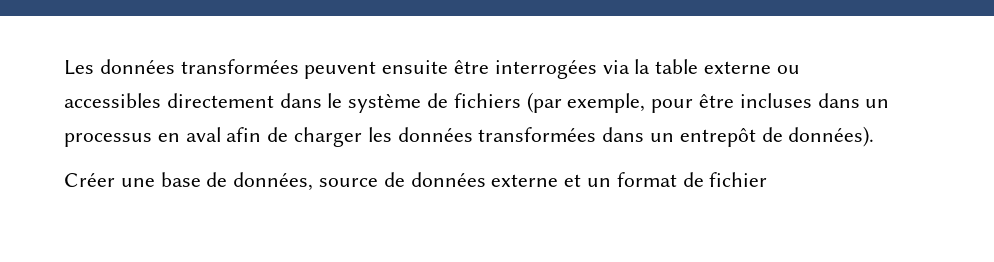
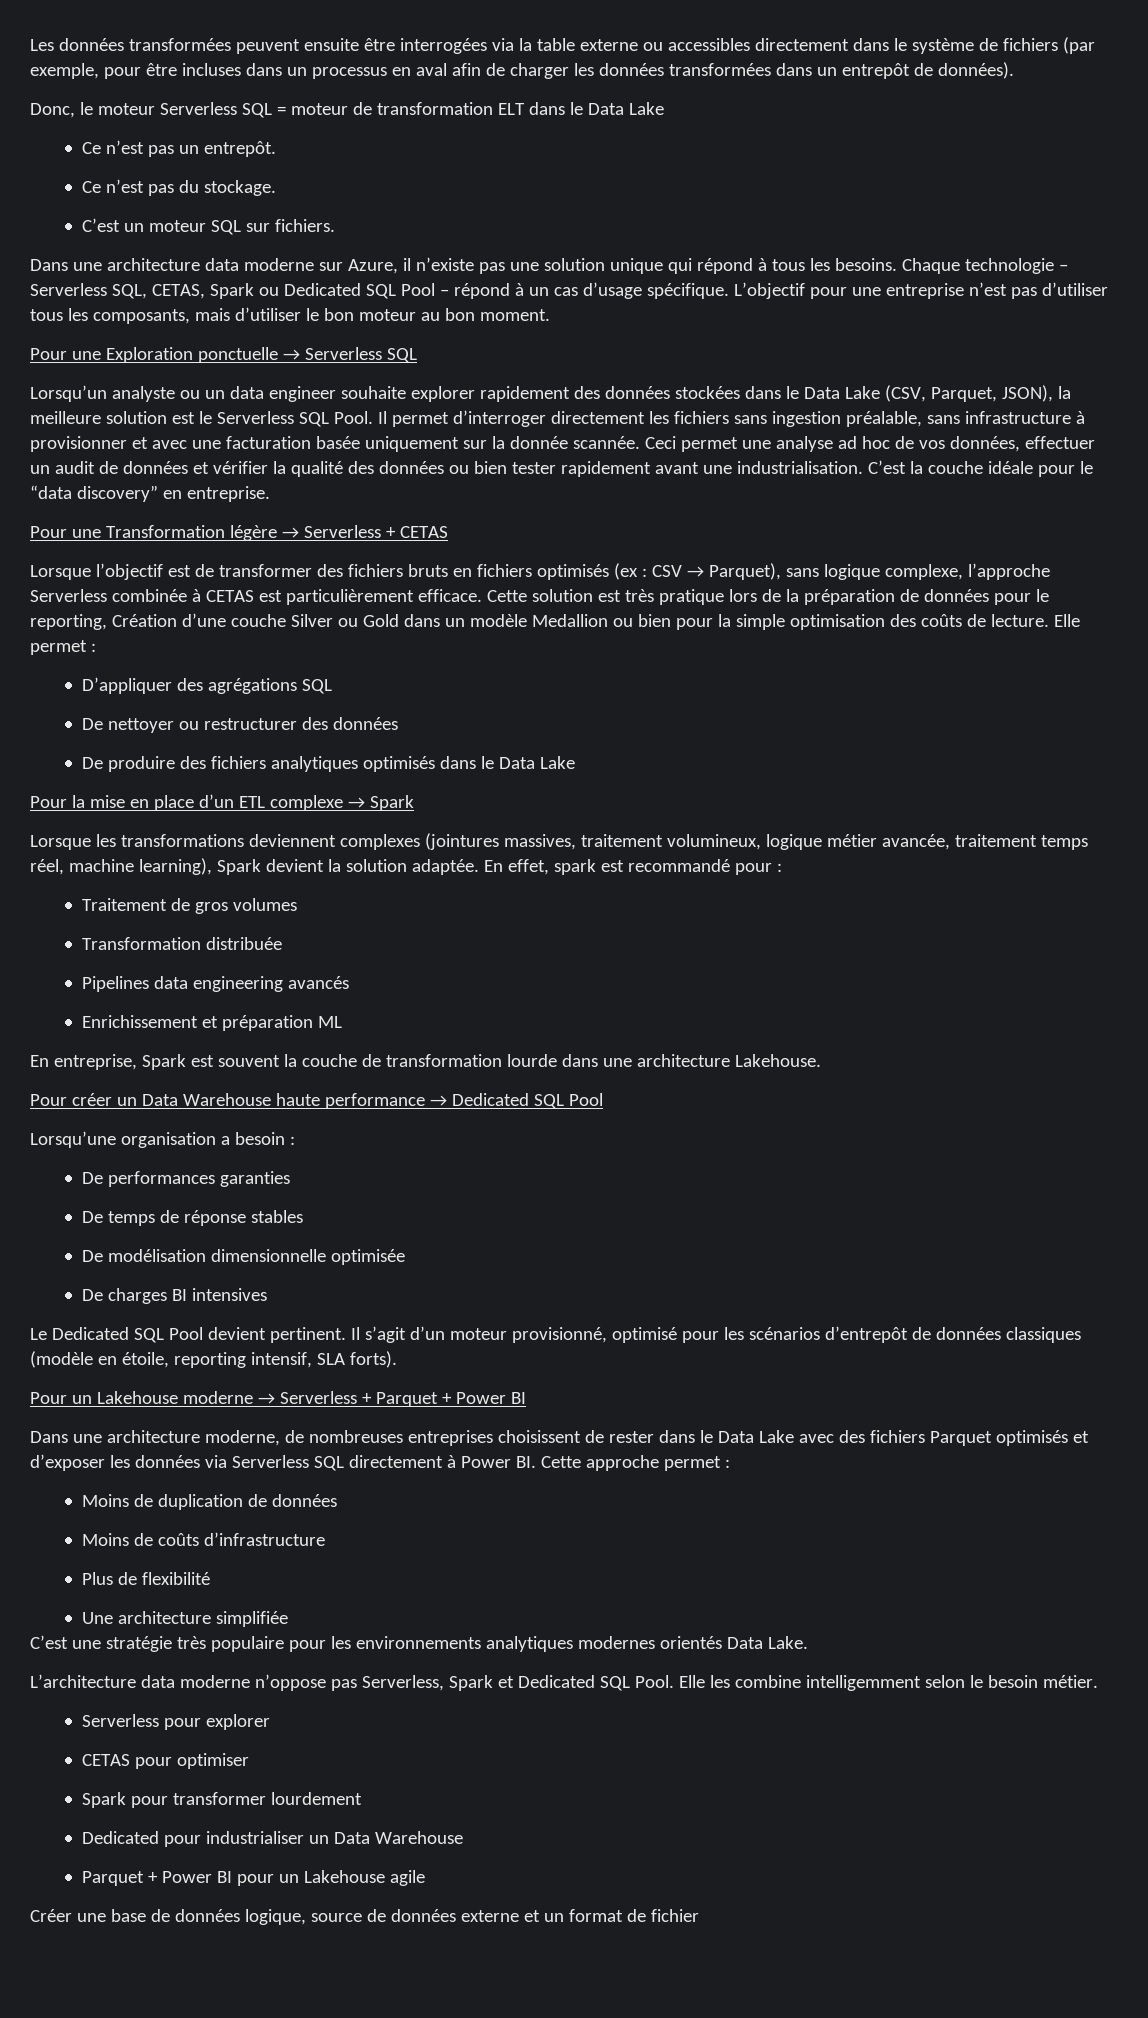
(875, 136) none -> [30,102,664,118] [81,140,276,157] [81,179,276,196] [81,218,335,235] [30,257,1068,274] [30,282,1108,299] [30,307,550,324] [30,347,417,363] [30,385,1071,402] [30,410,1085,427] [30,436,1095,452] [30,460,1093,477] [30,485,270,502] [30,525,448,541] [30,563,1050,580] [30,589,1049,605] [30,613,1080,630] [30,640,96,655] [81,677,332,694] [81,717,398,733] [81,756,575,772] [30,794,414,811] [30,833,1088,850] [30,858,782,875] [81,898,297,914] [81,937,282,950] [81,976,349,992] [81,1015,342,1031] [30,1054,821,1070] [30,1093,603,1109] [30,1131,295,1148] [81,1171,290,1187] [81,1210,303,1226] [81,1249,405,1265] [81,1288,267,1304] [30,1326,1081,1343] [30,1351,397,1368] [30,1391,526,1407] [30,1430,1089,1446] [30,1454,730,1471] [81,1494,337,1510] [81,1532,325,1546] [81,1572,210,1585] [81,1611,288,1627] [30,1635,808,1652] [30,1674,1098,1691] [81,1714,270,1730] [81,1753,249,1769] [81,1792,362,1808] [81,1831,463,1847] [81,1870,425,1886] // Donc, le moteur Serverless SQL = moteur de transformation ELT dans le Data Lake // Ce n’est pas un entrepôt. // Ce n’est pas du stockage. // C’est un moteur SQL sur fichiers. // Dans une architecture data moderne sur Azure, il n’existe pas une solution unique qui répond à tous les besoins. Chaque technologie – Serverless SQL, CETAS, Spark ou Dedicated SQL Pool – répond à un cas d’usage spécifique. L’objectif pour une entreprise n’est pas d’utiliser tous les composants, mais d’utiliser le bon moteur au bon moment. // Pour une Exploration ponctuelle → Serverless SQL // Lorsqu’un analyste ou un data engineer souhaite explorer rapidement des données stockées dans le Data Lake (CSV, Parquet, JSON), la meilleure solution est le Serverless SQL Pool. Il permet d’interroger directement les fichiers sans ingestion préalable, sans infrastructure à provisionner et avec une facturation basée uniquement sur la donnée scannée. Ceci permet une analyse ad hoc de vos données, effectuer un audit de données et vérifier la qualité des données ou bien tester rapidement avant une industrialisation. C’est la couche idéale pour le “data discovery” en entreprise. // Pour une Transformation légère → Serverless + CETAS // Lorsque l’objectif est de transformer des fichiers bruts en fichiers optimisés (ex : CSV → Parquet), sans logique complexe, l’approche Serverless combinée à CETAS est particulièrement efficace. Cette solution est très pratique lors de la préparation de données pour le reporting, Création d’une couche Silver ou Gold dans un modèle Medallion ou bien pour la simple optimisation des coûts de lecture. Elle permet : // D’appliquer des agrégations SQL // De nettoyer ou restructurer des données // De produire des fichiers analytiques optimisés dans le Data Lake // Pour la mise en place d’un ETL complexe → Spark // Lorsque les transformations deviennent complexes (jointures massives, traitement volumineux, logique métier avancée, traitement temps réel, machine learning), Spark devient la solution adaptée. En effet, spark est recommandé pour : // Traitement de gros volumes // Transformation distribuée // Pipelines data engineering avancés // Enrichissement et préparation ML // En entreprise, Spark est souvent la couche de transformation lourde dans une architecture Lakehouse. // Pour créer un Data Warehouse haute performance → Dedicated SQL Pool // Lorsqu’une organisation a besoin : // De performances garanties // De temps de réponse stables // De modélisation dimensionnelle optimisée // De charges BI intensives // Le Dedicated SQL Pool devient pertinent. Il s’agit d’un moteur provisionné, optimisé pour les scénarios d’entrepôt de données classiques (modèle en étoile, reporting intensif, SLA forts). // Pour un Lakehouse moderne → Serverless + Parquet + Power BI // Dans une architecture moderne, de nombreuses entreprises choisissent de rester dans le Data Lake avec des fichiers Parquet optimisés et d’exposer les données via Serverless SQL directement à Power BI. Cette approche permet : // Moins de duplication de données // Moins de coûts d’infrastructure // Plus de flexibilité // Une architecture simplifiée // C’est une stratégie très populaire pour les environnements analytiques modernes orientés Data Lake. // L’architecture data moderne n’oppose pas Serverless, Spark et Dedicated SQL Pool. Elle les combine intelligemment selon le besoin métier. // Serverless pour explorer // CETAS pour optimiser // Spark pour transformer lourdement // Dedicated pour industrialiser un Data Warehouse // Parquet + Power BI pour un Lakehouse agile
[233,172,314,191] données, -> [174,1909,306,1925] données logique,

